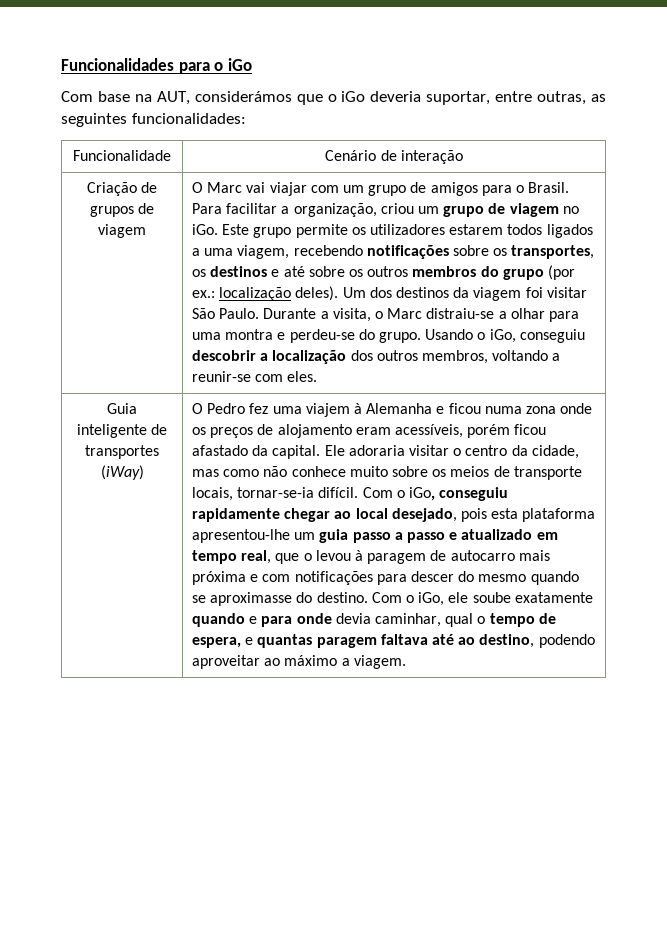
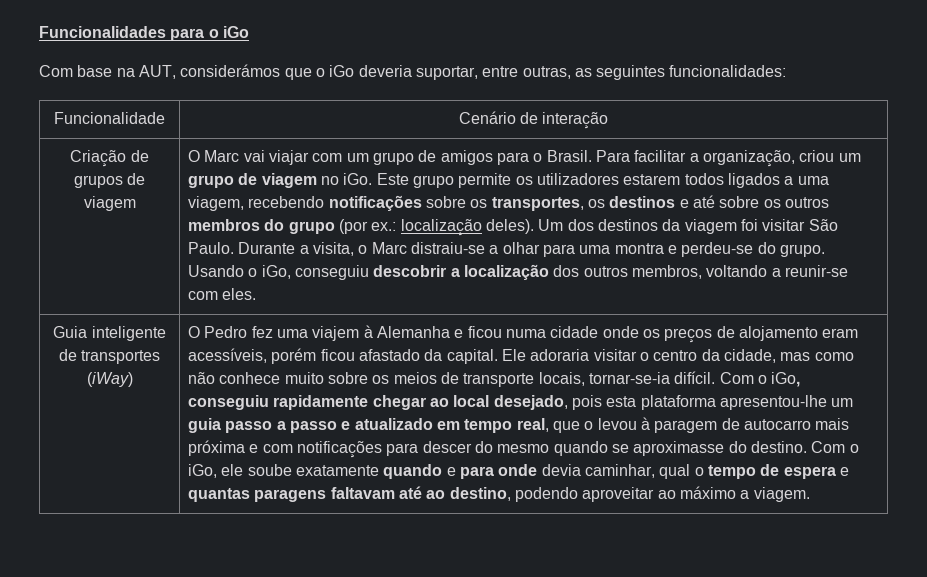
[525,406,556,414] zona -> [550,326,599,338] cidade
[192,637,242,648] espera, -> [783,466,836,479] espera
[316,634,428,648] paragem faltava -> [254,487,395,502] paragens faltavam

